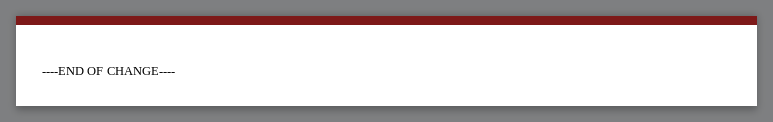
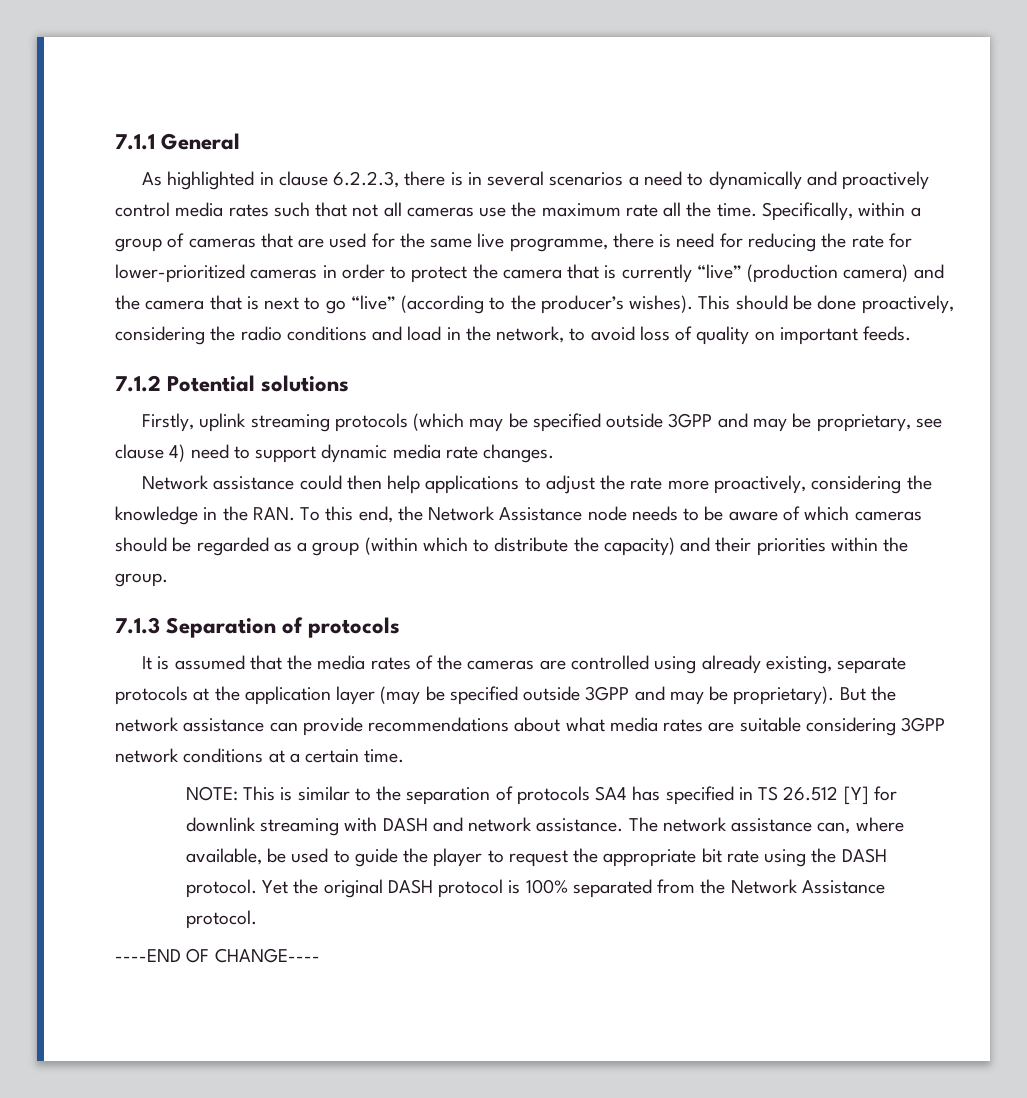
(42, 71) none -> [115,133,241,150] [142,171,930,190] [115,202,921,221] [115,233,912,252] [115,264,944,283] [115,295,954,314] [115,326,912,345] [115,375,350,392] [142,413,942,432] [115,444,555,463] [142,475,932,494] [115,506,922,525] [115,537,909,556] [115,573,168,587] [115,617,401,638] [142,655,907,674] [115,686,896,705] [115,717,946,736] [115,748,405,763] [185,786,897,805] [185,817,904,836] [185,848,887,867] [185,879,885,898] [185,910,257,929] 7.1.1 General // As highlighted in clause 6.2.2.3, there is in several scenarios a need to dynamically and proactively control media rates such that not all cameras use the maximum rate all the time. Specifically, within a group of cameras that are used for the same live programme, there is need for reducing the rate for lower-prioritized cameras in order to protect the camera that is currently “live” (production camera) and the camera that is next to go “live” (according to the producer’s wishes). This should be done proactively, considering the radio conditions and load in the network, to avoid loss of quality on important feeds. // 7.1.2 Potential solutions // Firstly, uplink streaming protocols (which may be specified outside 3GPP and may be proprietary, see clause 4) need to support dynamic media rate changes. // Network assistance could then help applications to adjust the rate more proactively, considering the knowledge in the RAN. To this end, the Network Assistance node needs to be aware of which cameras should be regarded as a group (within which to distribute the capacity) and their priorities within the group. // 7.1.3 Separation of protocols // It is assumed that the media rates of the cameras are controlled using already existing, separate protocols at the application layer (may be specified outside 3GPP and may be proprietary). But the network assistance can provide recommendations about what media rates are suitable considering 3GPP network conditions at a certain time. // NOTE: This is similar to the separation of protocols SA4 has specified in TS 26.512 [Y] for downlink streaming with DASH and network assistance. The network assistance can, where available, be used to guide the player to request the appropriate bit rate using the DASH protocol. Yet the original DASH protocol is 100% separated from the Network Assistance protocol. //

